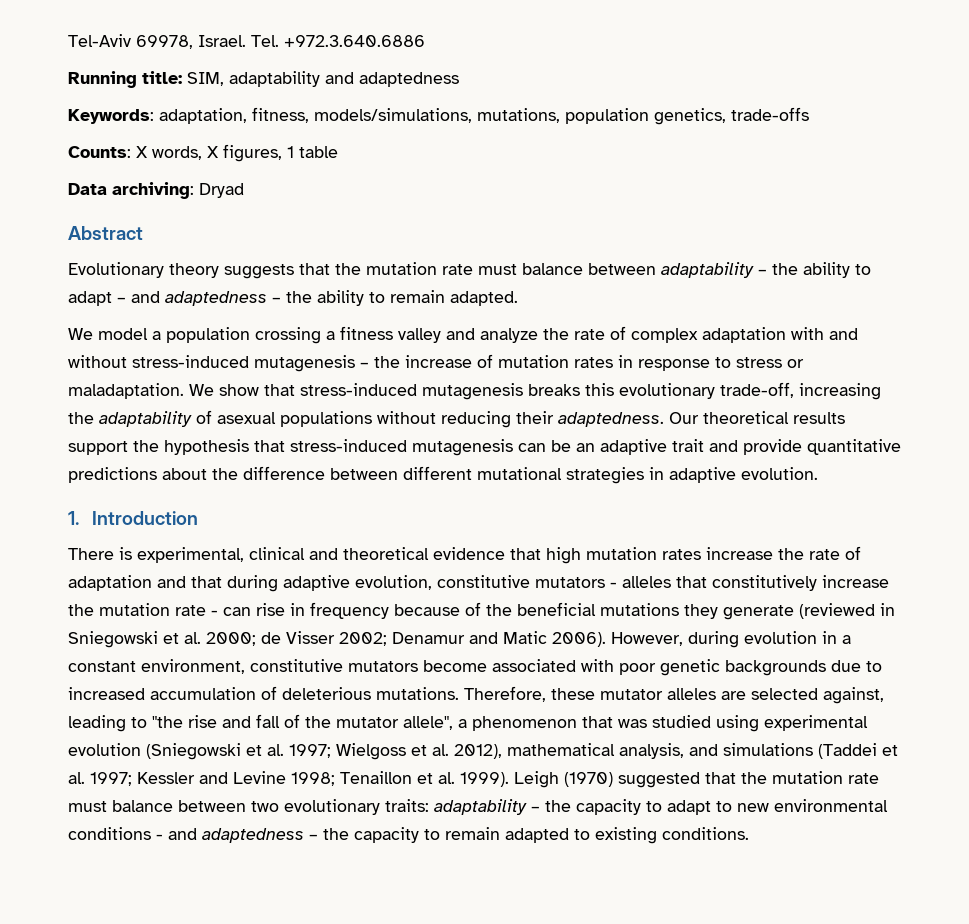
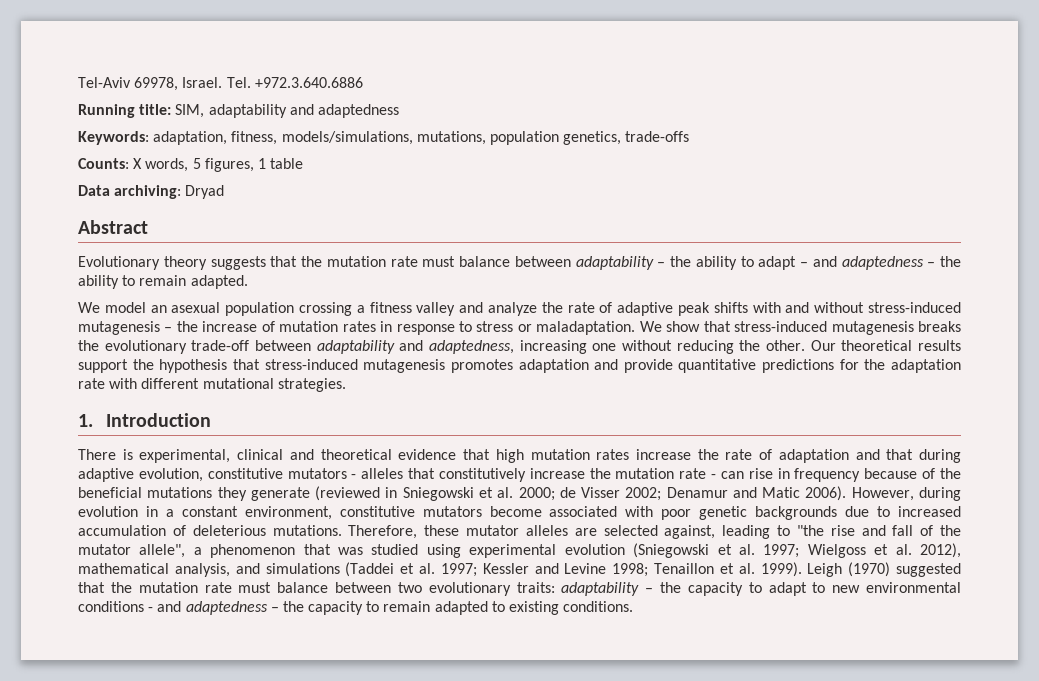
[207,146,219,158] X -> [192,158,201,169] 5
[152,331,161,340] a -> [150,302,221,313] an asexual
[631,327,786,343] complex adaptation -> [617,302,748,316] adaptive peak shifts
[585,382,881,400] [68,410,664,428] this evolutionary trade-off, increasing the adaptability of asexual populations without reducing their adaptedness. -> [78,340,805,354] the evolutionary trade-off between adaptability and adaptedness, increasing one without reducing the other.
[518,439,901,455] [68,466,818,484] can be an adaptive trait and provide quantitative predictions about the difference between different mutational strategies in adaptive evolution. -> [450,359,961,373] [78,378,346,392] promotes adaptation and provide quantitative predictions for the adaptation rate with different mutational strategies.

